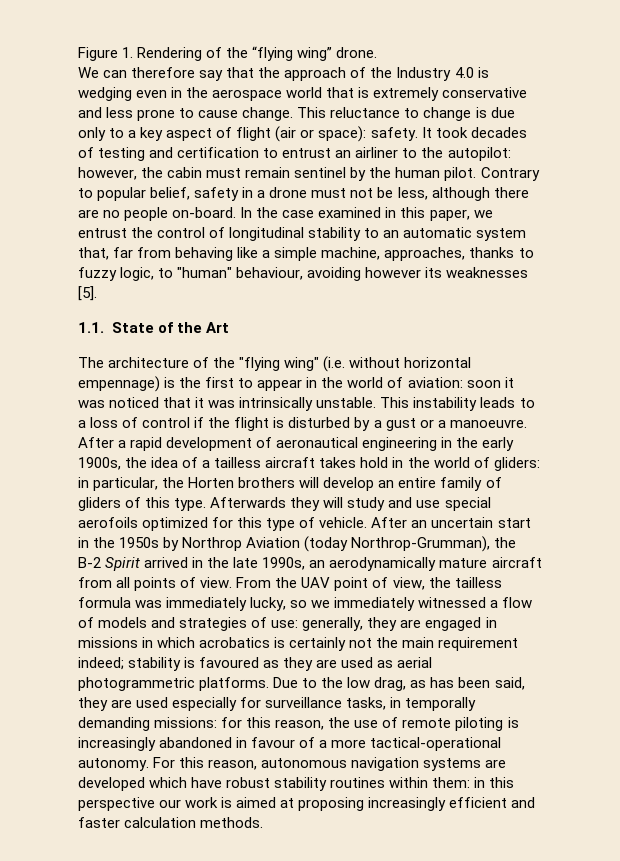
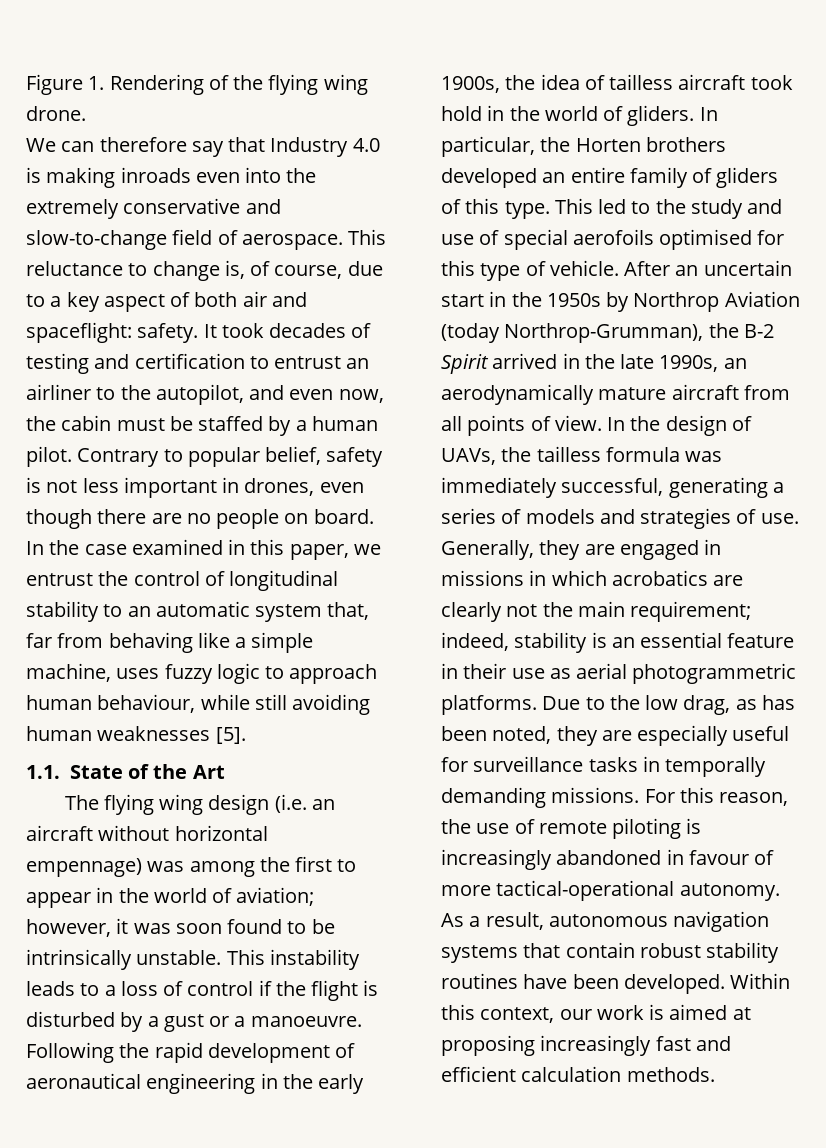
[252,46,333,61] “flying wing” -> [268,74,368,95] flying wing
[258,67,489,81] [78,87,528,101] [78,107,515,121] [78,127,106,141] the approach of the Industry 4.0 is wedging even in the aerospace world that is extremely conservative and less prone to cause change. This reluctance to change is due only -> [270,137,380,157] [26,167,317,188] [26,198,281,219] [26,229,387,250] [26,260,383,281] Industry 4.0 is making inroads even into the extremely conservative and slow-to-change field of aerospace. This reluctance to change is, of course, due
[236,126,367,142] flight (air or space): -> [194,291,307,307] [26,322,132,343] both air and spaceflight:
[447,147,511,161] [78,167,392,181] autopilot: however, the cabin must remain sentinel by the -> [155,384,384,405] [26,415,307,436] autopilot, and even now, the cabin must be staffed by a
[242,187,490,201] in a drone must not be less, although -> [26,477,364,498] [26,509,92,529] is not less important in drones, even though
[172,207,237,218] on-board. -> [284,509,374,524] on board.
[384,247,534,261] [78,267,443,281] approaches, thanks to fuzzy logic, to "human" behaviour, avoiding however its -> [116,663,378,684] [26,694,371,715] [26,726,92,741] uses fuzzy logic to approach human behaviour, while still avoiding human
[108,356,346,372] architecture of the "flying wing" (i.e. -> [103,794,335,815] [26,825,93,841] flying wing design (i.e. an aircraft
[164,377,176,388] is -> [147,861,255,877] was among
[407,377,514,388] [78,397,236,408] aviation: soon it was noticed that it was -> [236,887,315,906] [26,918,335,937] aviation; however, it was soon found to be
[78,437,127,448] After a -> [26,1042,150,1063] Following the
[202,460,211,468] a -> (605, 82) none
[319,457,357,468] takes -> [750,75,793,90] took
[493,457,540,471] [78,477,89,488] gliders: in -> [627,105,718,126] gliders. In
[299,477,375,491] will develop -> [441,168,537,188] developed
[210,497,344,511] Afterwards they will -> [554,198,686,214] This led to the
(441, 504) none -> [479,230,500,245] of
[142,517,209,531] optimized -> [659,229,753,250] optimised
[236,577,425,591] From the UAV point of view, -> [607,415,752,436] [441,448,496,465] In the design of UAVs,
[250,597,533,611] lucky, so we immediately witnessed a flow -> [561,477,784,498] [441,508,496,524] successful, generating a series
[271,617,364,631] use: generally, -> [760,513,799,524] [441,540,534,560] use. Generally,
[274,637,347,651] is certainly -> [713,575,744,586] [441,602,502,622] are clearly
[438,637,519,651] [78,657,374,671] requirement indeed; stability is favoured as they are used -> [630,601,752,622] [441,632,795,653] [441,663,545,679] requirement; indeed, stability is an essential feature in their use
[494,677,525,690] [78,697,238,711] said, they are used especially -> [492,725,790,746] noted, they are especially useful
[346,697,387,710] tasks, -> [588,757,638,772] tasks
[154,717,243,728] missions: for -> [551,787,675,803] missions. For
[319,740,328,748] a -> (775, 857) none
[153,757,507,771] [78,777,515,791] [78,797,155,811] For this reason, autonomous navigation systems are developed which have robust stability routines within them: in this perspective -> [441,911,770,932] [441,942,780,963] [441,973,791,994] [441,1004,555,1023] As a result, autonomous navigation systems that contain robust stability routines have been developed. Within this context,
[449,797,536,808] [78,817,120,828] efficient and faster -> [655,1036,731,1051] [441,1066,516,1082] fast and efficient

